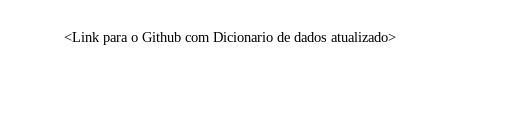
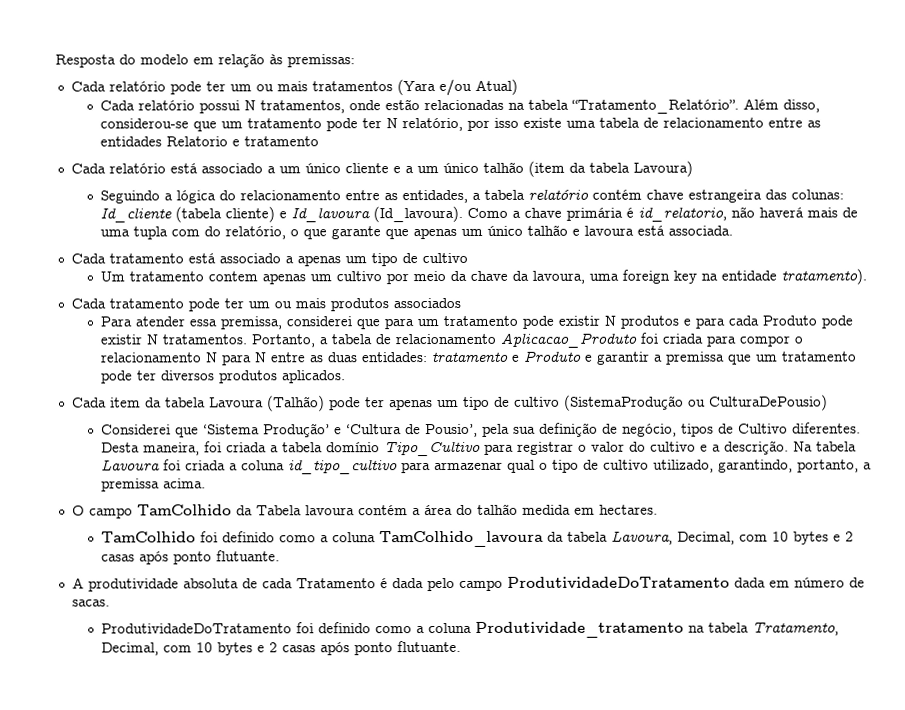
[64,32,396,45] <Link para o Github com Dicionario de dados atualizado> -> [55,53,356,68] [71,78,519,97] [99,98,820,114] [99,117,821,132] [99,136,319,147] [71,160,694,177] [99,188,844,204] [99,205,858,223] [99,224,733,240] [71,252,469,267] [99,268,867,285] [71,297,462,312] [99,315,853,330] [99,332,803,348] [99,350,857,366] [100,370,346,384] [72,394,829,412] [100,422,861,438] [100,440,857,457] [100,459,872,475] [100,478,206,492] [72,503,659,519] [100,530,854,548] [100,550,280,565] [72,576,866,592] [72,599,111,607] [100,621,839,638] [100,640,461,656] Resposta do modelo em relação às premissas: // Cada relatório pode ter um ou mais tratamentos (Yara e/ou Atual) // Cada relatório possui N tratamentos, onde estão relacionadas na tabela “Tratamento_Relatório”. Além disso, considerou-se que um tratamento pode ter N relatório, por isso existe uma tabela de relacionamento entre as entidades Relatorio e tratamento // Cada relatório está associado a um único cliente e a um único talhão (item da tabela Lavoura) // Seguindo a lógica do relacionamento entre as entidades, a tabela relatório contém chave estrangeira das colunas: Id_cliente (tabela cliente) e Id_lavoura (Id_lavoura). Como a chave primária é id_relatorio, não haverá mais de uma tupla com do relatório, o que garante que apenas um único talhão e lavoura está associada. // Cada tratamento está associado a apenas um tipo de cultivo // Um tratamento contem apenas um cultivo por meio da chave da lavoura, uma foreign key na entidade tratamento). // Cada tratamento pode ter um ou mais produtos associados // Para atender essa premissa, considerei que para um tratamento pode existir N produtos e para cada Produto pode existir N tratamentos. Portanto, a tabela de relacionamento Aplicacao_Produto foi criada para compor o relacionamento N para N entre as duas entidades: tratamento e Produto e garantir a premissa que um tratamento pode ter diversos produtos aplicados. // Cada item da tabela Lavoura (Talhão) pode ter apenas um tipo de cultivo (SistemaProdução ou CulturaDePousio) // Considerei que ‘Sistema Produção’ e ‘Cultura de Pousio’, pela sua definição de negócio, tipos de Cultivo diferentes. Desta maneira, foi criada a tabela domínio Tipo_Cultivo para registrar o valor do cultivo e a descrição. Na tabela Lavoura foi criada a coluna id_tipo_cultivo para armazenar qual o tipo de cultivo utilizado, garantindo, portanto, a premissa acima. // O campo TamColhido da Tabela lavoura contém a área do talhão medida em hectares. // TamColhido foi definido como a coluna TamColhido_lavoura da tabela Lavoura, Decimal, com 10 bytes e 2 casas após ponto flutuante. // A produtividade absoluta de cada Tratamento é dada pelo campo ProdutividadeDoTratamento dada em número de sacas. // ProdutividadeDoTratamento foi definido como a coluna Produtividade_tratamento na tabela Tratamento, Decimal, com 10 bytes e 2 casas após ponto flutuante.

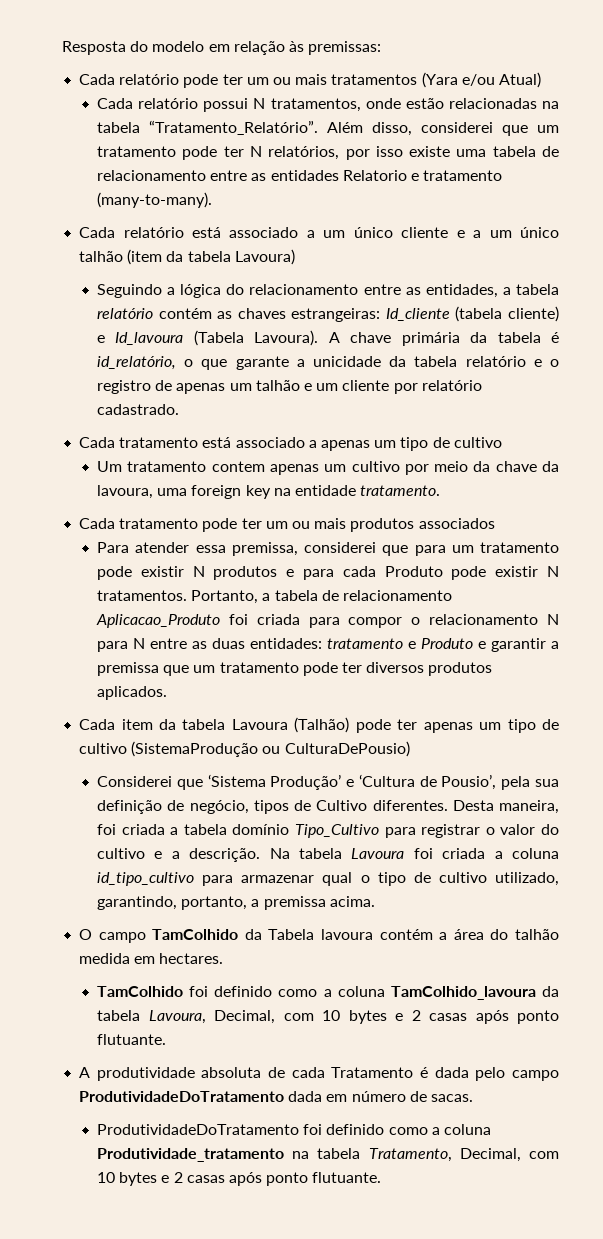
[99,118,189,129] considerou-se -> [421,122,494,133] considerei
[401,117,463,132] relatório, -> [268,146,340,160] relatórios,
(319, 141) none -> [97,192,213,208] (many-to-many).
[645,189,844,203] chave estrangeira das colunas: -> [217,308,381,322] as chaves estrangeiras:
[372,205,858,223] [99,225,523,240] (Id_lavoura). Como a chave primária é id_relatorio, não haverá mais de uma tupla com do relatório, o que garante que apenas um único -> [193,330,560,346] [97,356,560,370] [97,380,252,394] (Tabela Lavoura). A chave primária da tabela é id_relatório, o que garante a unicidade da tabela relatório e o registro de apenas um
[583,225,733,236] lavoura está associada. -> [316,380,482,394] [97,404,180,415] um cliente por relatório cadastrado.
[780,268,867,285] tratamento). -> [360,485,441,496] tratamento.

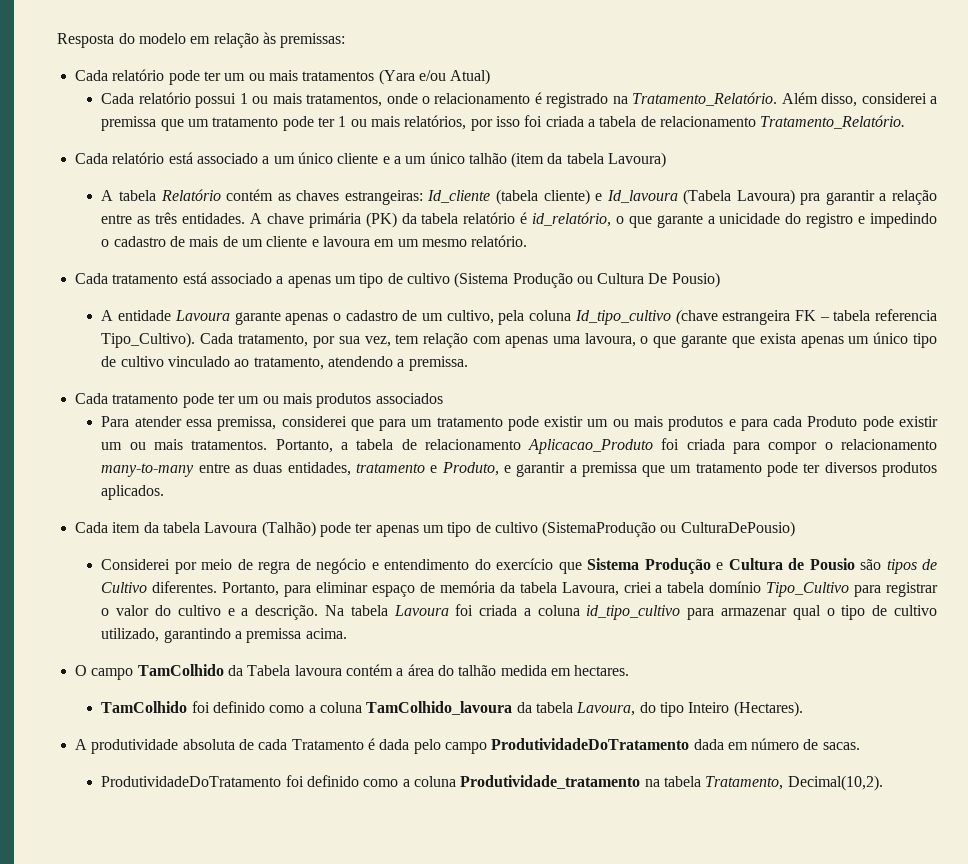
[253,98,559,112] [97,120,319,135] N tratamentos, onde estão relacionadas na tabela “Tratamento_Relatório”. -> [239,92,778,108] 1 ou mais tratamentos, onde o relacionamento é registrado na Tratamento_Relatório.
[502,125,560,136] [97,146,559,160] [97,170,503,181] [97,192,213,208] que um tratamento pode ter N relatórios, por isso existe uma tabela de relacionamento entre as entidades Relatorio e tratamento (many-to-many). -> [930,96,938,104] [101,115,906,131] a premissa que um tratamento pode ter 1 ou mais relatórios, por isso foi criada a tabela de relacionamento Tratamento_Relatório.
[97,284,560,298] [97,308,154,319] Seguindo a lógica do relacionamento entre as entidades, a tabela relatório -> [101,189,221,201] A tabela Relatório
[254,330,319,346] Lavoura). -> [736,189,938,205] [101,212,246,224] Lavoura) pra garantir a relação entre as três entidades.
[470,332,541,343] da tabela -> [365,212,516,228] (PK) da tabela relatório
[389,356,560,367] [97,380,482,394] [97,404,180,415] da tabela relatório e o registro de apenas um talhão e um cliente por relatório cadastrado. -> [785,213,937,228] [101,235,528,247] do registro e impedindo o cadastro de mais de um cliente e lavoura em um mesmo relatório.
[97,461,559,475] [97,485,441,499] // Um tratamento contem apenas um cultivo por meio da chave da lavoura, uma foreign key na entidade tratamento. -> [454,272,720,288] [101,309,937,325] [101,332,937,348] [101,356,468,371] (Sistema Produção ou Cultura De Pousio) // A entidade Lavoura garante apenas o cadastro de um cultivo, pela coluna Id_tipo_cultivo (chave estrangeira FK – tabela referencia Tipo_Cultivo). Cada tratamento, por sua vez, tem relação com apenas uma lavoura, o que garante que exista apenas um único tipo de cultivo vinculado ao tratamento, atendendo a premissa.
[192,566,205,577] N -> [587,416,664,427] um ou mais
[547,566,559,577] N -> [101,439,184,450] um ou mais
[547,614,559,625] [97,638,146,652] N para N -> [101,463,195,477] many-to-many
[250,638,323,649] entidades: -> [287,462,351,476] entidades,
[421,638,474,649] Produto -> [441,462,499,476] Produto,
[176,774,559,790] [97,800,559,814] [97,824,165,835] que ‘Sistema Produção’ e ‘Cultura de Pousio’, pela sua definição de negócio, tipos de Cultivo diferentes. Desta maneira, foi criada -> [174,558,938,574] [101,581,652,597] por meio de regra de negócio e entendimento do exercício que Sistema Produção e Cultura de Pousio são tipos de Cultivo diferentes. Portanto, para eliminar espaço de memória da tabela Lavoura, criei
[97,896,248,910] garantindo, portanto, -> [163,628,231,643] garantindo
[214,1010,560,1024] [97,1034,167,1045] Decimal, com 10 bytes e 2 casas após ponto flutuante. -> [639,701,803,717] do tipo Inteiro (Hectares).
[459,1148,559,1162] [97,1172,382,1186] Decimal, com 10 bytes e 2 casas após ponto flutuante. -> [787,775,883,791] Decimal(10,2).

